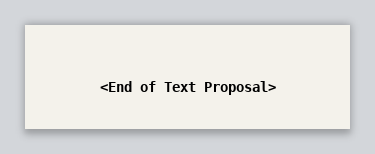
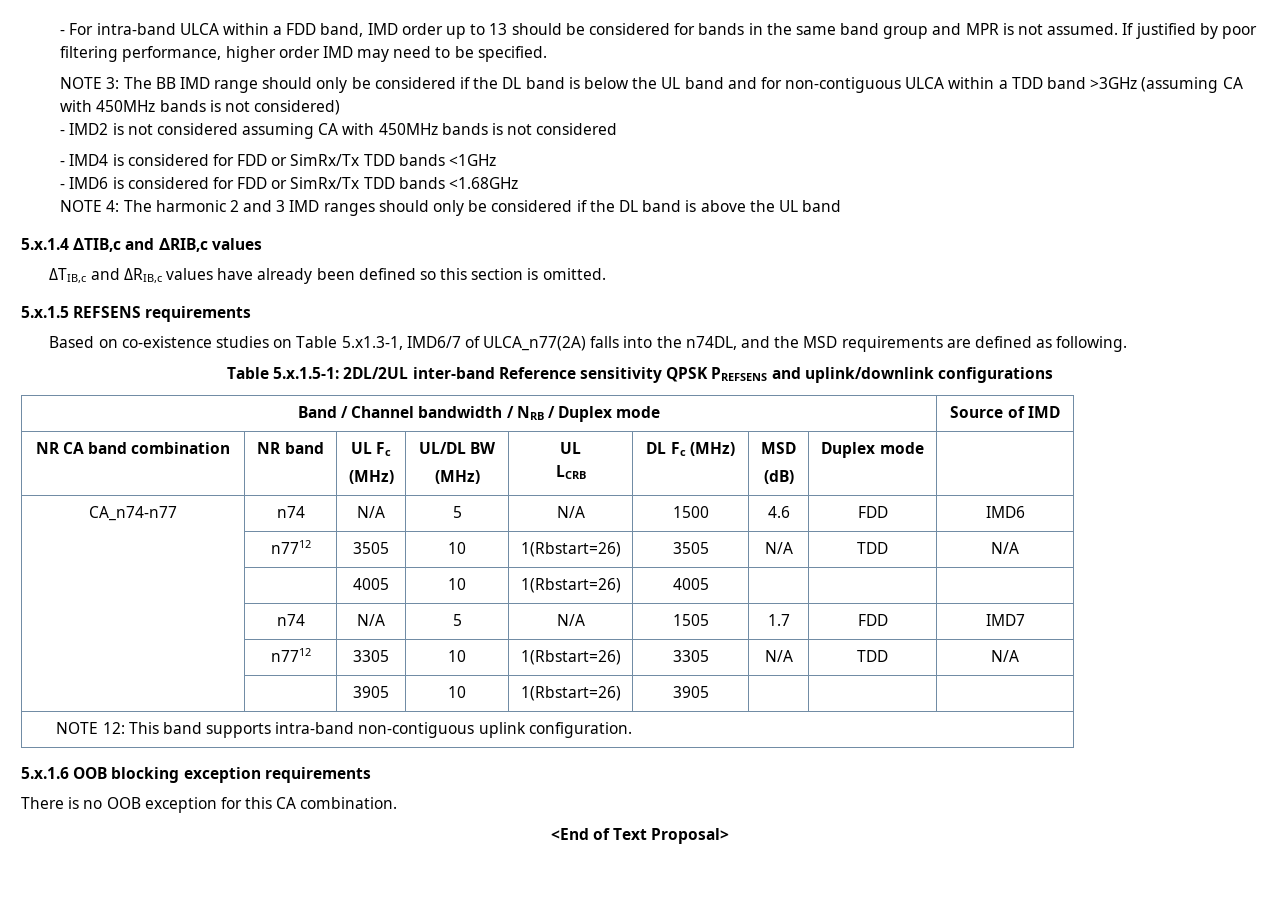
(99, 86) none -> [60,23,1257,39] [60,46,547,62] [60,77,1243,93] [60,100,341,115] [60,123,618,139] [60,154,497,166] [60,177,519,189] [60,200,842,216] [21,238,262,252] [49,268,606,284] [21,306,252,322] [49,336,1128,352] [227,367,1053,383] [297,406,661,422] [950,406,1060,418] [35,442,231,454] [257,442,324,454] [350,442,392,456] [348,470,394,484] [418,442,496,454] [434,470,480,484] [560,442,581,454] [555,465,586,479] [646,442,735,456] [761,442,796,454] [763,470,794,484] [821,442,924,458] [89,506,177,521] [276,506,305,518] [357,506,385,518] [452,506,462,518] [556,506,585,518] [672,506,709,518] [767,506,790,518] [857,506,888,518] [985,506,1025,518] [270,540,311,554] [353,542,389,554] [448,542,467,554] [520,542,621,557] [672,542,709,554] [764,542,793,554] [857,542,888,554] [991,542,1019,554] [353,578,389,590] [448,578,467,590] [520,578,621,593] [672,578,709,590] [276,614,305,626] [357,614,385,626] [452,614,462,626] [556,614,585,626] [672,614,709,626] [767,614,790,626] [857,614,888,626] [985,614,1025,626] [270,648,311,662] [353,650,389,662] [448,650,467,662] [520,650,621,665] [672,650,709,662] [764,650,793,662] [857,650,888,662] [991,650,1019,662] [353,686,389,698] [448,686,467,698] [520,686,621,701] [672,686,709,698] [56,722,632,738] [21,767,371,783] [21,797,398,813] - For intra-band ULCA within a FDD band, IMD order up to 13 should be considered for bands in the same band group and MPR is not assumed. If justified by poor filtering performance, higher order IMD may need to be specified. // NOTE 3: The BB IMD range should only be considered if the DL band is below the UL band and for non-contiguous ULCA within a TDD band >3GHz (assuming CA with 450MHz bands is not considered) // - IMD2 is not considered assuming CA with 450MHz bands is not considered // - IMD4 is considered for FDD or SimRx/Tx TDD bands <1GHz // - IMD6 is considered for FDD or SimRx/Tx TDD bands <1.68GHz // NOTE 4: The harmonic 2 and 3 IMD ranges should only be considered if the DL band is above the UL band // 5.x.1.4 ∆TIB,c and ∆RIB,c values // ΔTIB,c and ΔRIB,c values have already been defined so this section is omitted. // 5.x.1.5 REFSENS requirements // Based on co-existence studies on Table 5.x1.3-1, IMD6/7 of ULCA_n77(2A) falls into the n74DL, and the MSD requirements are defined as following. // Table 5.x.1.5-1: 2DL/2UL inter-band Reference sensitivity QPSK PREFSENS and uplink/downlink configurations // Band / Channel bandwidth / NRB / Duplex mode | Source of IMD // NR CA band combination | NR band | UL Fc // (MHz) | UL/DL BW // (MHz) | UL // LCRB | DL Fc (MHz) | MSD // (dB) | Duplex mode | // CA_n74-n77 | n74 | N/A | 5 | N/A | 1500 | 4.6 | FDD | IMD6 // | n7712 | 3505 | 10 | 1(Rbstart=26) | 3505 | N/A | TDD | N/A // | | 4005 | 10 | 1(Rbstart=26) | 4005 | | | // | n74 | N/A | 5 | N/A | 1505 | 1.7 | FDD | IMD7 // | n7712 | 3305 | 10 | 1(Rbstart=26) | 3305 | N/A | TDD | N/A // | | 3905 | 10 | 1(Rbstart=26) | 3905 | | | // NOTE 12: This band supports intra-band non-contiguous uplink configuration. // 5.x.1.6 OOB blocking exception requirements // There is no OOB exception for this CA combination. //

